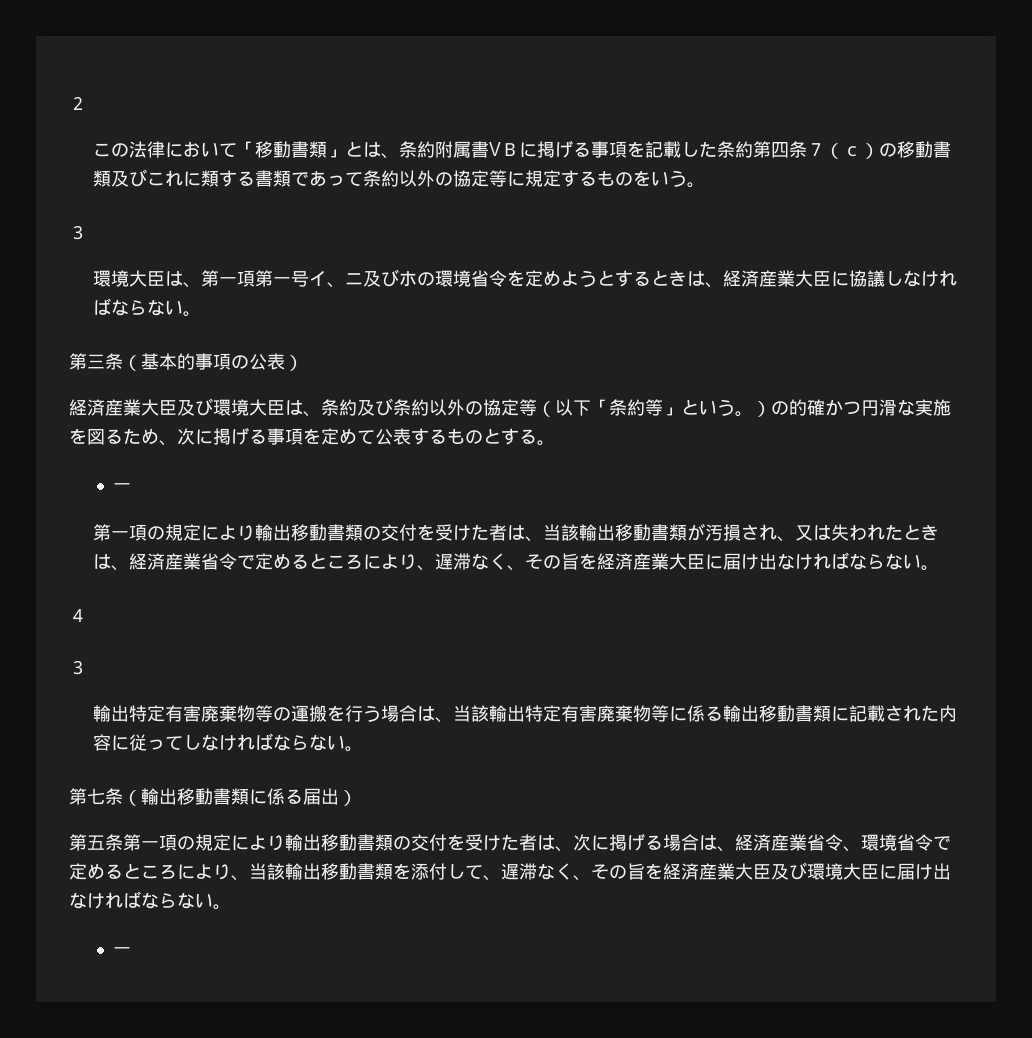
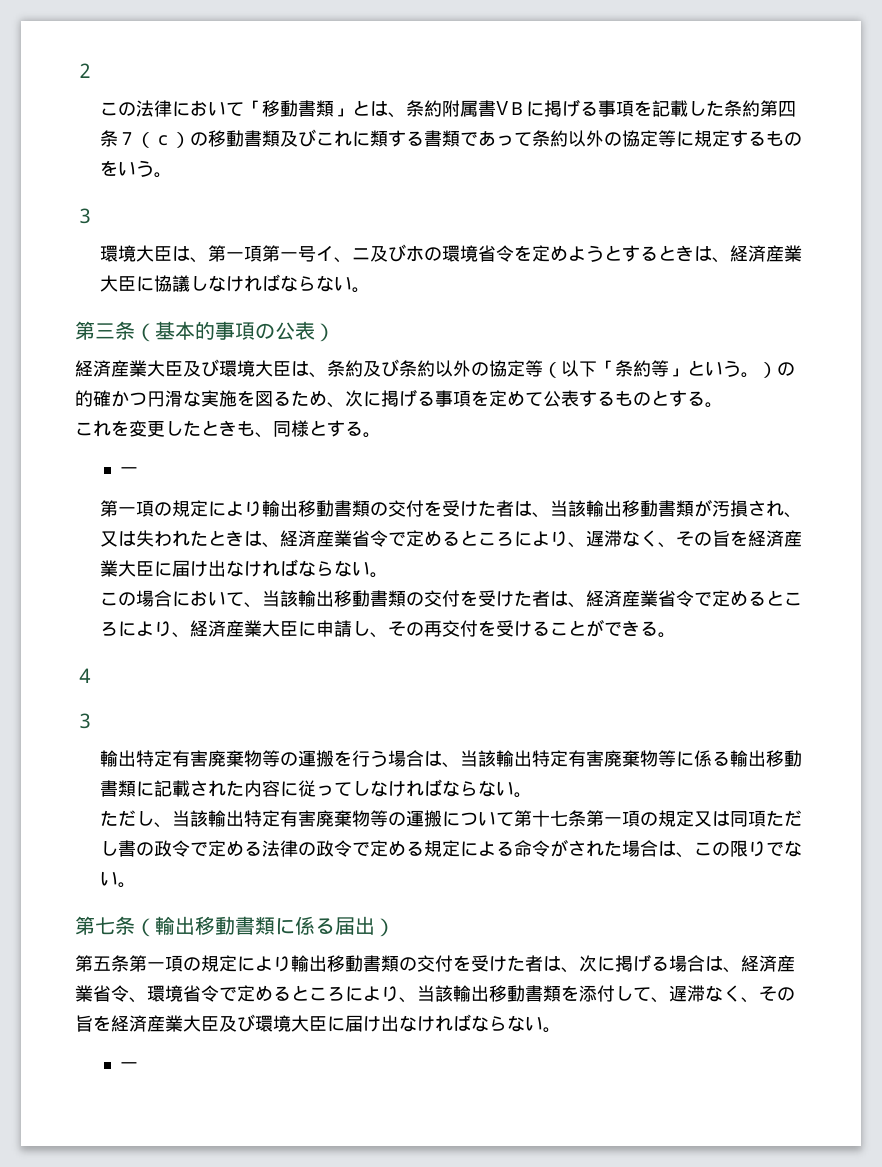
(555, 443) none -> [75,420,381,438] // これを変更したときも、同様とする。
(940, 568) none -> [100,590,803,608] [100,619,677,638] // この場合において、当該輸出移動書類の交付を受けた者は、経済産業省令で定めるところにより、経済産業大臣に申請し、その再交付を受けることができる。
(364, 749) none -> [100,810,803,828] [100,839,803,858] [100,871,137,888] // ただし、当該輸出特定有害廃棄物等の運搬について第十七条第一項の規定又は同項ただし書の政令で定める法律の政令で定める規定による命令がされた場合は、この限りでない。

